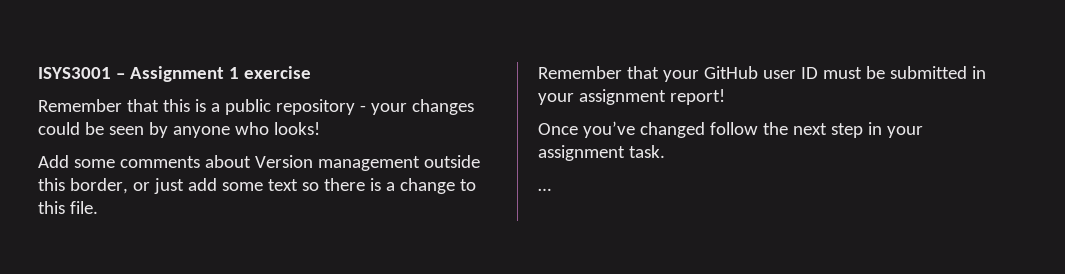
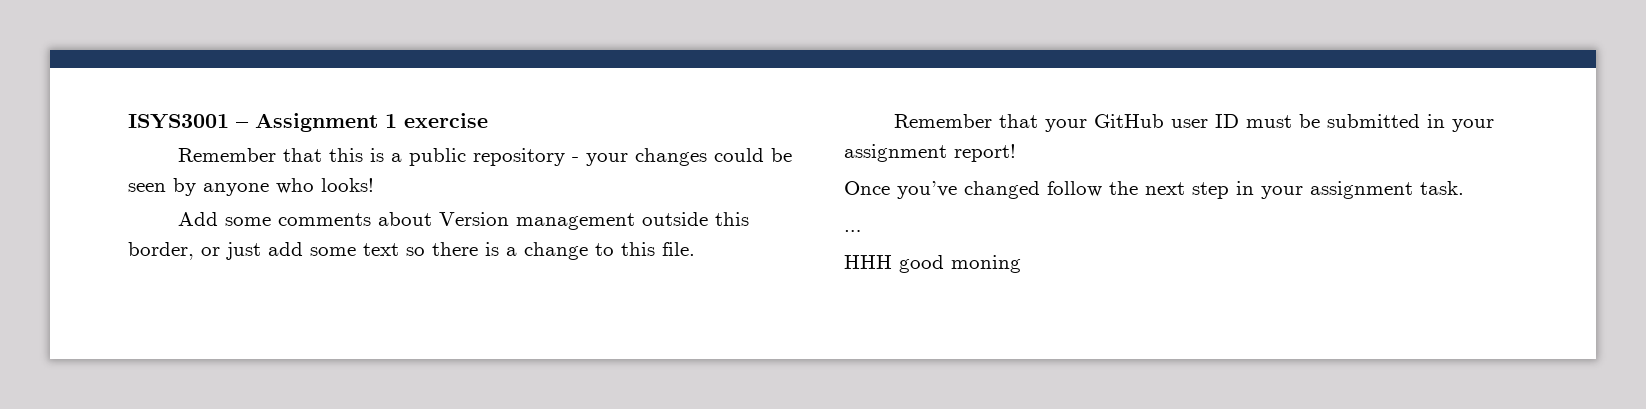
(551, 189) none -> [844,255,1021,273] // HHH good moning

